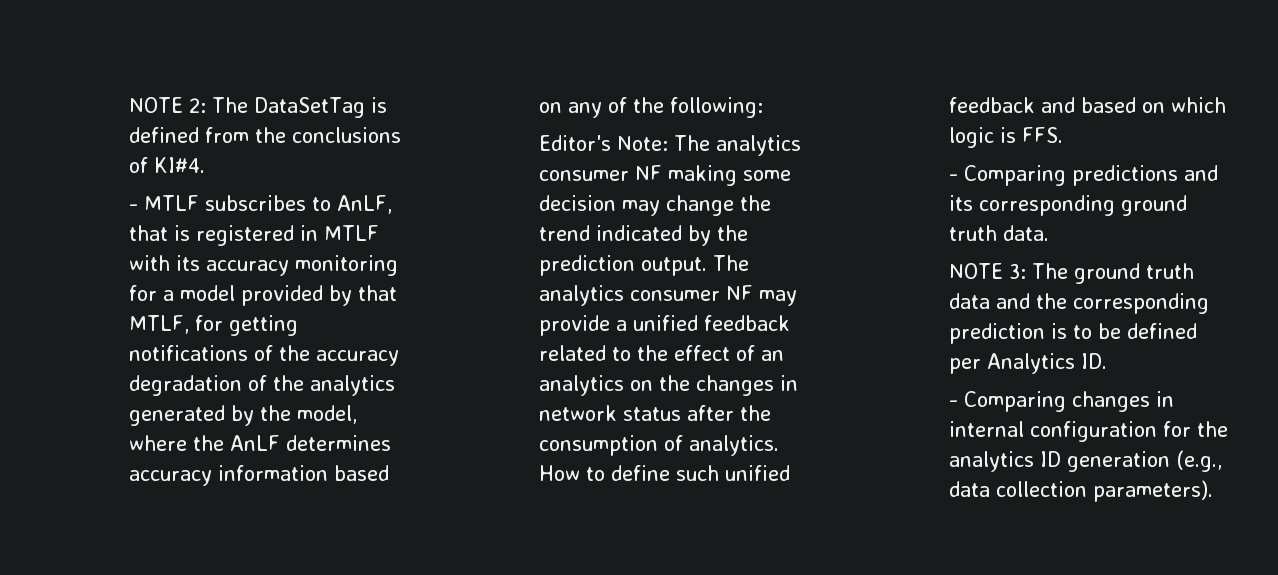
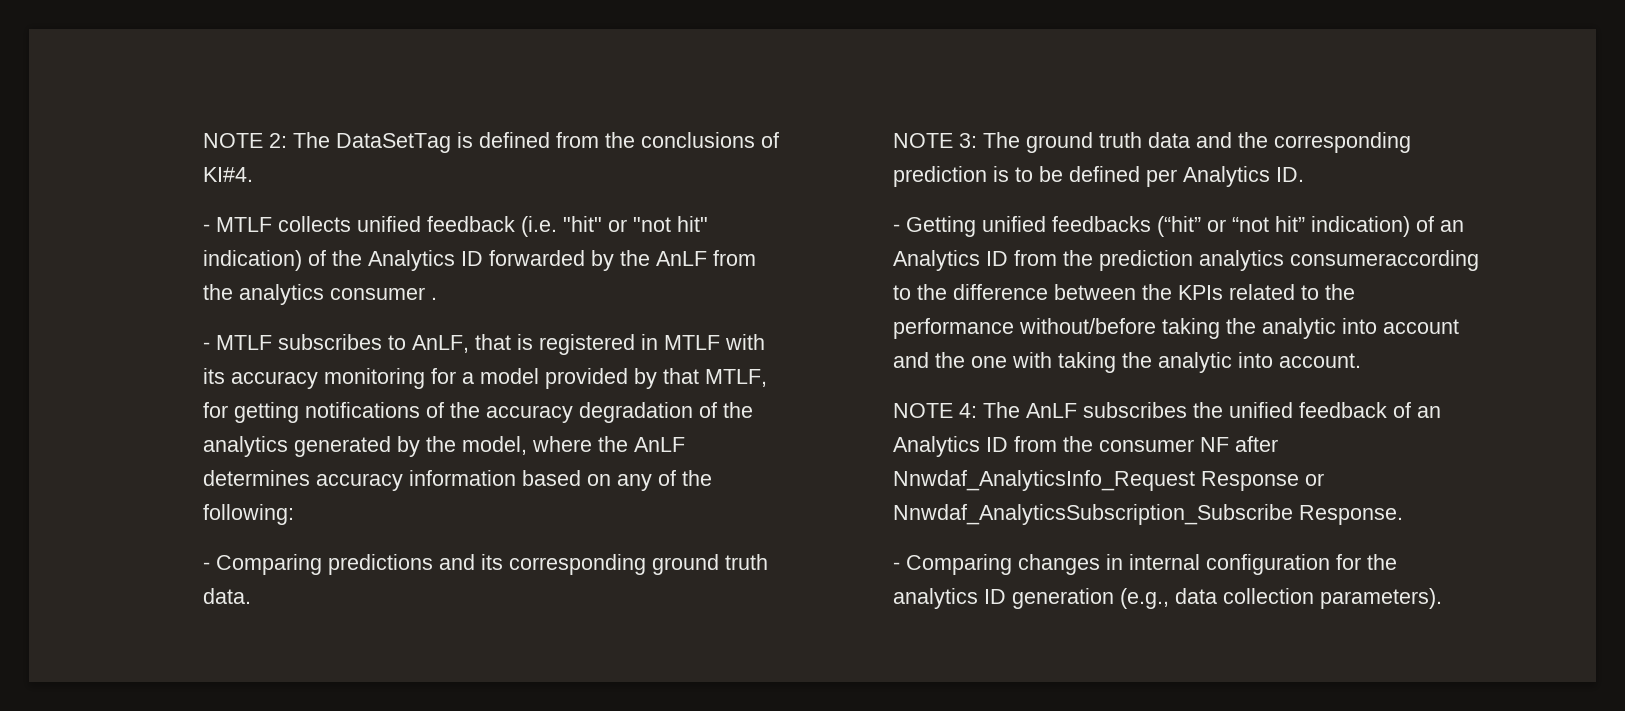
(205, 165) none -> [202,216,708,237] [202,250,756,271] [202,284,437,305] // - MTLF collects unified feedback (i.e. "hit" or "not hit" indication) of the Analytics ID forwarded by the AnLF from the analytics consumer .
[538,135,801,156] [538,165,791,186] [538,195,771,216] [538,225,748,246] [538,255,749,276] [538,285,797,306] [538,315,790,336] [538,345,784,361] [538,375,798,396] [538,405,771,421] [538,435,779,456] [538,465,790,481] [948,97,1226,113] [948,127,1063,148] // Editor's Note: The analytics consumer NF making some decision may change the trend indicated by the prediction output. The analytics consumer NF may provide a unified feedback related to the effect of an analytics on the changes in network status after the consumption of analytics. How to define such unified feedback and based on which logic is FFS. -> (294, 514) none
(1107, 361) none -> [892,216,1464,237] [892,250,1479,271] [892,284,1355,300] [892,318,1459,339] [892,352,1361,373] [892,402,1441,418] [892,436,1278,457] [892,470,1324,491] [892,504,1403,525] // - Getting unified feedbacks (“hit” or “not hit” indication) of an Analytics ID from the prediction analytics consumeraccording to the difference between the KPIs related to the performance without/before taking the analytic into account and the one with taking the analytic into account. // NOTE 4: The AnLF subscribes the unified feedback of an Analytics ID from the consumer NF after Nnwdaf_AnalyticsInfo_Request Response or Nnwdaf_AnalyticsSubscription_Subscribe Response.

